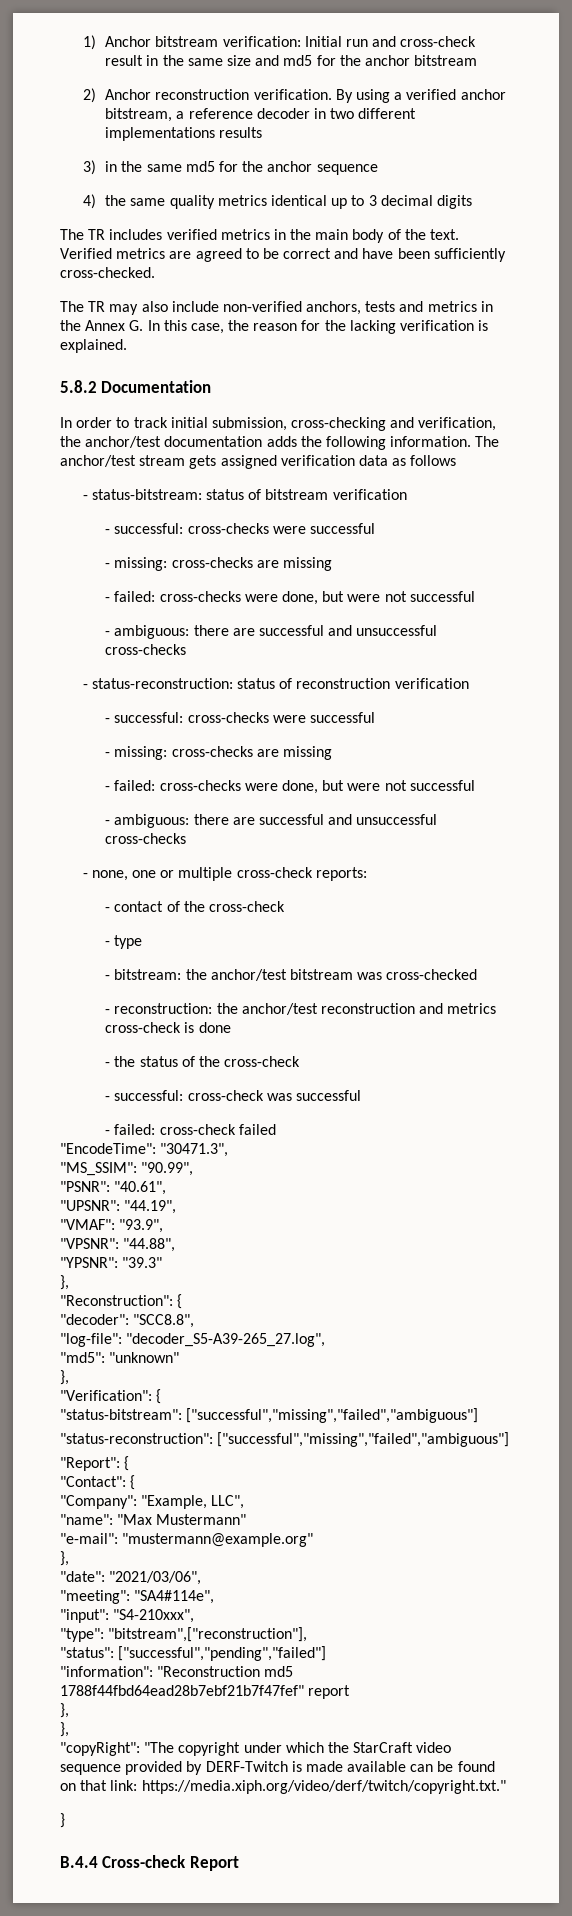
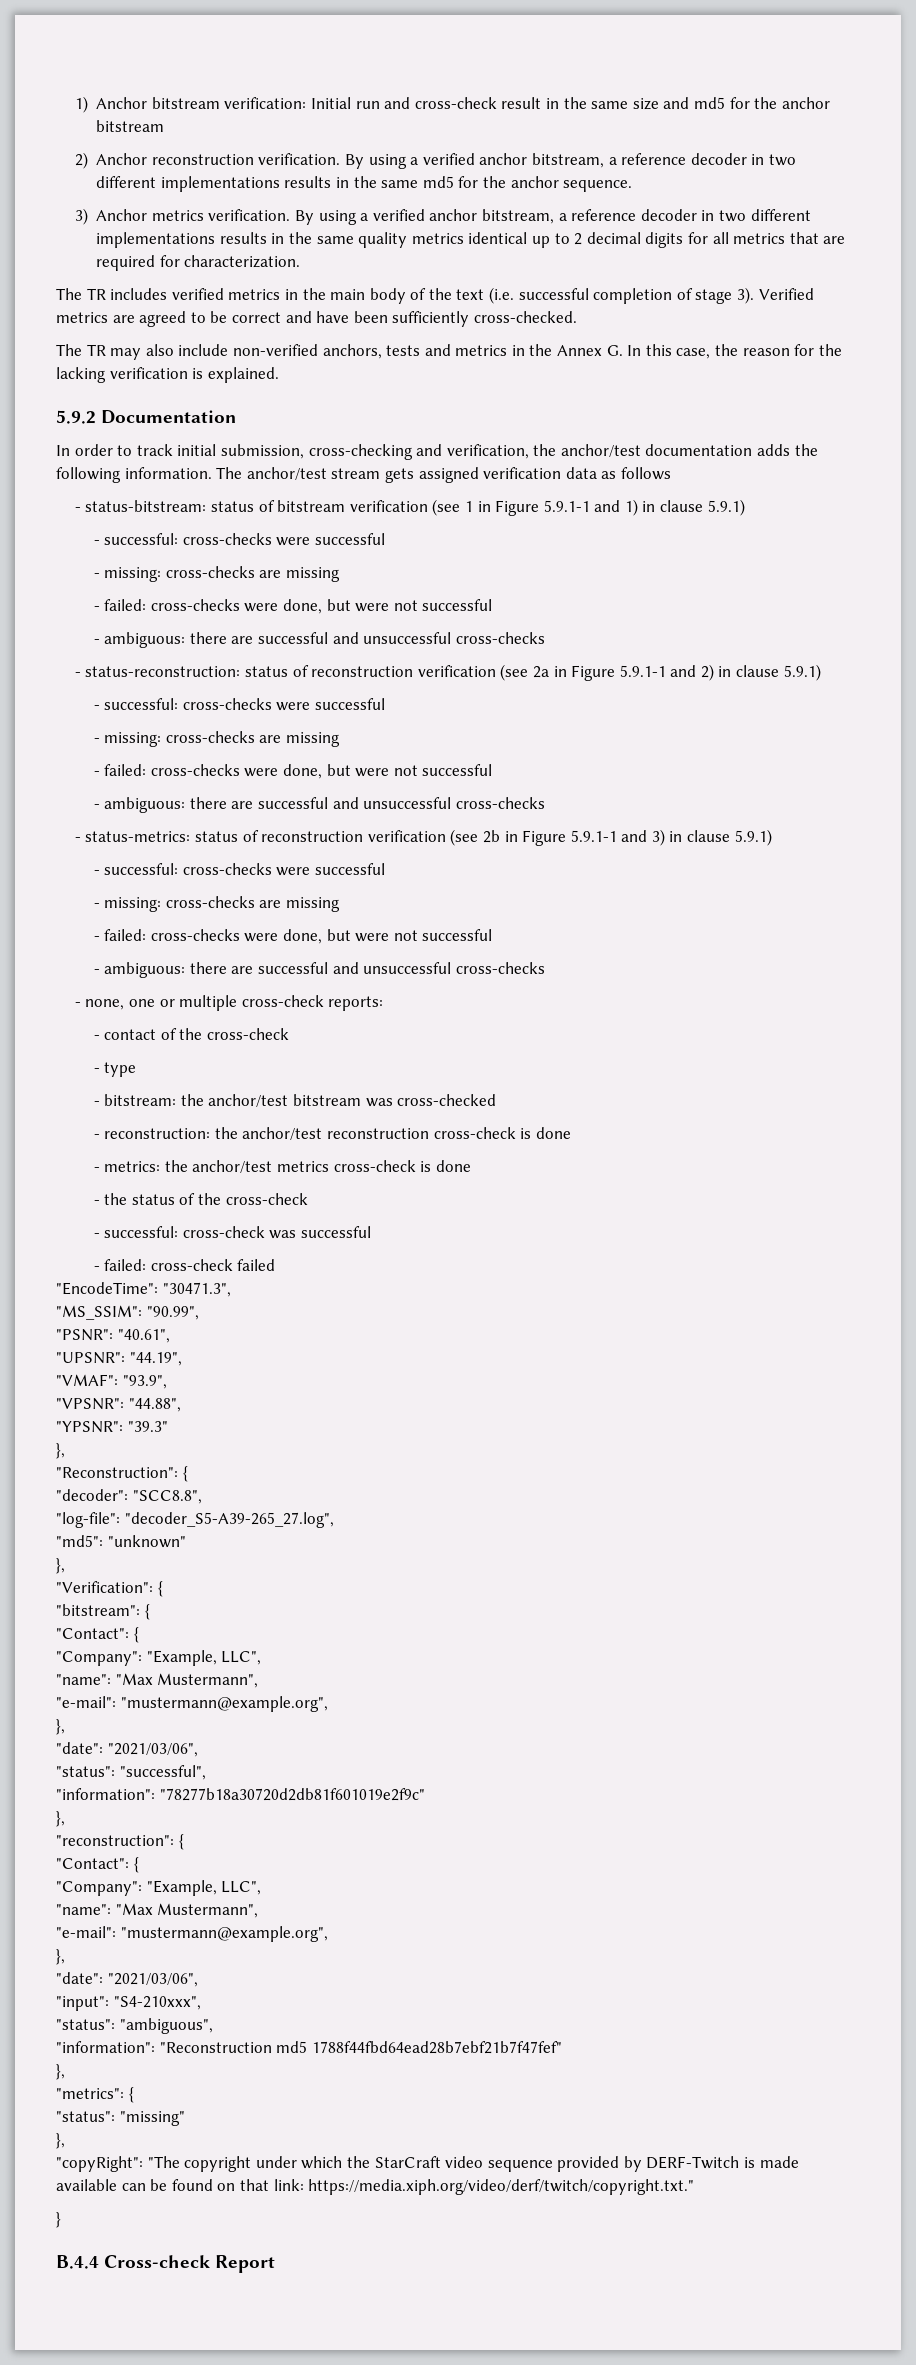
[82,160,96,175] // 3) -> (332, 182) none
[316,164,378,175] [82,194,96,209] sequence // 4) -> [563,180,633,192] [74,208,811,225] [96,232,285,248] sequence. // 3) Anchor metrics verification. By using a verified anchor bitstream, a reference decoder in two different implementations results in
[368,195,377,206] 3 -> [574,233,583,245] 2
(472, 202) none -> [687,232,846,244] [96,255,301,271] for all metrics that are required for characterization.
[430,229,460,240] text. -> [456,287,755,304] text (i.e. successful completion of stage 3).
[60,380,97,393] 5.8.2 -> [56,410,96,424] 5.9.2
(407, 494) none -> [432,499,745,516] (see 1 in Figure 5.9.1-1 and 1) in clause 5.9.1)
(469, 683) none -> [500,664,821,681] [93,698,385,711] [93,731,340,747] [93,764,493,779] [93,797,545,813] [74,829,772,846] (see 2a in Figure 5.9.1-1 and 2) in clause 5.9.1) // - successful: cross-checks were successful // - missing: cross-checks are missing // - failed: cross-checks were done, but were not successful // - ambiguous: there are successful and unsuccessful cross-checks // - status-metrics: status of reconstruction verification (see 2b in Figure 5.9.1-1 and 3) in clause 5.9.1)
[419,1003,444,1014] and -> [433,1127,571,1139] [93,1160,273,1173] cross-check is done // - metrics: the anchor/test
[60,1408,479,1423] [60,1432,510,1447] [60,1456,130,1471] [60,1475,136,1490] [60,1495,245,1509] [60,1514,247,1525] [60,1533,314,1547] [60,1551,69,1566] [60,1571,202,1585] [60,1590,215,1604] "status-bitstream": ["successful","missing","failed","ambiguous"] // "status-reconstruction": ["successful","missing","failed","ambiguous"] // "Report": { // "Contact": { // "Company": "Example, LLC", // "name": "Max Mustermann" // "e-mail": "mustermann@example.org" // }, // "date": "2021/03/06", // "meeting": "SA4#114e", -> [56,1604,150,1620] [56,1627,139,1643] [56,1650,262,1666] [56,1673,259,1688] [56,1696,328,1712] [56,1719,65,1735] [56,1742,198,1757] [56,1765,206,1780] [56,1788,425,1801] [56,1811,65,1827] [56,1834,184,1850] [56,1857,139,1873] [56,1880,262,1896] [56,1903,259,1918] [56,1926,328,1942] [56,1949,65,1965] [56,1972,198,1987] "bitstream": { // "Contact": { // "Company": "Example, LLC", // "name": "Max Mustermann", // "e-mail": "mustermann@example.org", // }, // "date": "2021/03/06", // "status": "successful", // "information": "78277b18a30720d2db81f601019e2f9c" // }, // "reconstruction": { // "Contact": { // "Company": "Example, LLC", // "name": "Max Mustermann", // "e-mail": "mustermann@example.org", // }, // "date": "2021/03/06",
[60,1627,308,1642] [60,1646,327,1661] // "type": "bitstream",["reconstruction"], // "status": ["successful","pending","failed"] -> [56,2018,213,2034] // "status": "ambiguous",
[308,1685,351,1699] [60,1703,69,1718] report // }, -> [56,2064,65,2080] [56,2087,134,2103] [56,2111,185,2126] // }, // "metrics": { // "status": "missing"

